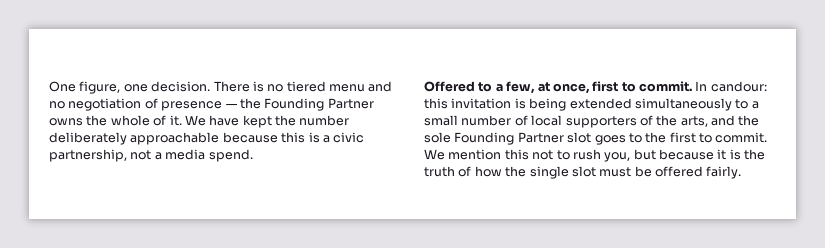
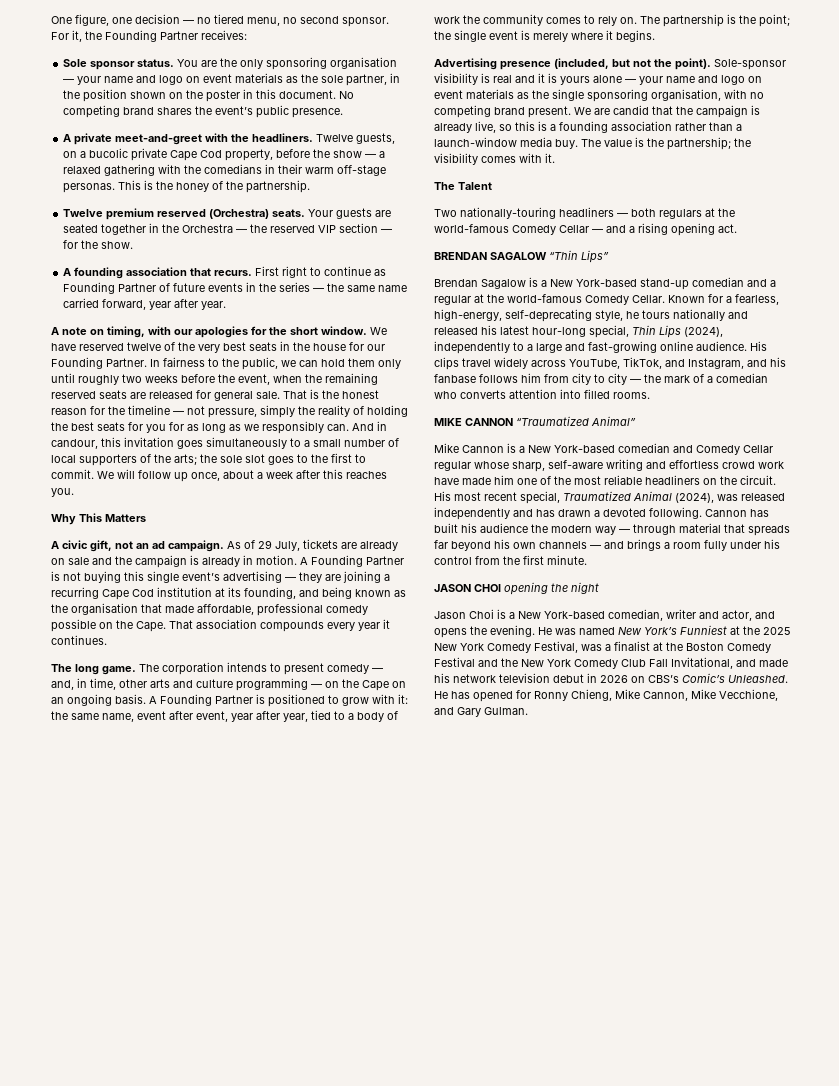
[151,81,393,92] [49,98,374,111] [49,115,350,128] [49,132,365,145] [49,149,253,162] [424,81,767,94] [424,98,632,111] decision. There is no tiered menu and no negotiation of presence — the Founding Partner owns the whole of it. We have kept the number deliberately approachable because this is a civic partnership, not a media spend. // Offered to a few, at once, first to commit. In candour: this invitation is being extended -> [135,14,389,27] [51,30,247,42] [63,57,398,70] [63,73,401,86] [63,89,355,102] [63,105,344,118] [63,133,396,145] [63,148,386,161] [63,164,387,176] [63,180,311,193] [63,208,392,220] [63,223,393,235] [63,240,134,249] [63,266,387,279] [63,282,408,294] [63,298,227,310] [51,326,387,338] [51,341,385,353] [51,357,401,370] [51,373,378,385] [51,389,379,401] [51,405,408,418] [51,421,387,434] [51,437,203,449] decision — no tiered menu, no second sponsor. For it, the Founding Partner receives: // Sole sponsor status. You are the only sponsoring organisation — your name and logo on event materials as the sole partner, in the position shown on the poster in this document. No competing brand shares the event’s public presence. // A private meet-and-greet with the headliners. Twelve guests, on a bucolic private Cape Cod property, before the show — a relaxed gathering with the comedians in their warm off-stage personas. This is the honey of the partnership. // Twelve premium reserved (Orchestra) seats. Your guests are seated together in the Orchestra — the reserved VIP section — for the show. // A founding association that recurs. First right to continue as Founding Partner of future events in the series — the same name carried forward, year after year. // A note on timing, with our apologies for the short window. We have reserved twelve of the very best seats in the house for our Founding Partner. In fairness to the public, we can hold them only until roughly two weeks before the event, when the remaining reserved seats are released for general sale. That is the honest reason for the timeline — not pressure, simply the reality of holding the best seats for you for as long as we responsibly can. And in candour, this invitation goes
[680,115,760,127] [424,132,564,145] arts, and the sole Founding Partner -> [174,454,242,465] arts; the sole
[448,149,766,162] [424,166,742,179] mention this not to rush you, but because it is the truth of how the single slot must be offered fairly. -> [117,469,387,482] [51,488,74,497] [51,513,146,525] [51,539,398,552] [51,555,404,568] [51,571,390,583] [51,587,406,600] [51,603,368,616] [51,619,390,632] [51,635,107,645] [51,662,383,675] [51,678,406,691] [51,694,408,707] [51,710,398,722] [434,14,790,27] [434,30,655,42] [434,58,786,70] [434,73,762,85] [434,89,764,102] [434,105,760,118] [434,121,742,133] [434,137,751,150] [434,153,555,165] [434,182,492,190] [434,207,735,219] [434,223,737,236] [434,250,609,263] [434,277,776,290] [434,294,779,305] [434,309,748,322] [434,325,723,338] [434,341,767,354] [434,357,786,370] [434,373,768,385] [434,389,650,399] [434,416,636,426] [434,443,773,455] [434,459,784,472] [434,475,776,485] [434,491,785,504] [434,507,769,520] [434,523,790,536] [434,539,780,551] [434,555,587,565] [434,582,599,595] [434,609,775,621] [434,625,791,638] [434,641,771,653] [434,657,788,669] [434,673,788,683] [434,689,778,702] [434,707,528,717] will follow up once, about a week after this reaches you. // Why This Matters // A civic gift, not an ad campaign. As of 29 July, tickets are already on sale and the campaign is already in motion. A Founding Partner is not buying this single event’s advertising — they are joining a recurring Cape Cod institution at its founding, and being known as the organisation that made affordable, professional comedy possible on the Cape. That association compounds every year it continues. // The long game. The corporation intends to present comedy — and, in time, other arts and culture programming — on the Cape on an ongoing basis. A Founding Partner is positioned to grow with it: the same name, event after event, year after year, tied to a body of work the community comes to rely on. The partnership is the point; the single event is merely where it begins. // Advertising presence (included, but not the point). Sole-sponsor visibility is real and it is yours alone — your name and logo on event materials as the single sponsoring organisation, with no competing brand present. We are candid that the campaign is already live, so this is a founding association rather than a launch-window media buy. The value is the partnership; the visibility comes with it. // The Talent // Two nationally-touring headliners — both regulars at the world-famous Comedy Cellar — and a rising opening act. // BRENDAN SAGALOW “Thin Lips” // Brendan Sagalow is a New York-based stand-up comedian and a regular at the world-famous Comedy Cellar. Known for a fearless, high-energy, self-deprecating style, he tours nationally and released his latest hour-long special, Thin Lips (2024), independently to a large and fast-growing online audience. His clips travel widely across YouTube, TikTok, and Instagram, and his fanbase follows him from city to city — the mark of a comedian who converts attention into filled rooms. // MIKE CANNON “Traumatized Animal” // Mike Cannon is a New York-based comedian and Comedy Cellar regular whose sharp, self-aware writing and effortless crowd work have made him one of the most reliable headliners on the circuit. His most recent special, Traumatized Animal (2024), was released independently and has drawn a devoted following. Cannon has built his audience the modern way — through material that spreads far beyond his own channels — and brings a room fully under his control from the first minute. // JASON CHOI opening the night // Jason Choi is a New York-based comedian, writer and actor, and opens the evening. He was named New York’s Funniest at the 2025 New York Comedy Festival, was a finalist at the Boston Comedy Festival and the New York Comedy Club Fall Invitational, and made his network television debut in 2026 on CBS’s Comic’s Unleashed. He has opened for Ronny Chieng, Mike Cannon, Mike Vecchione, and Gary Gulman.

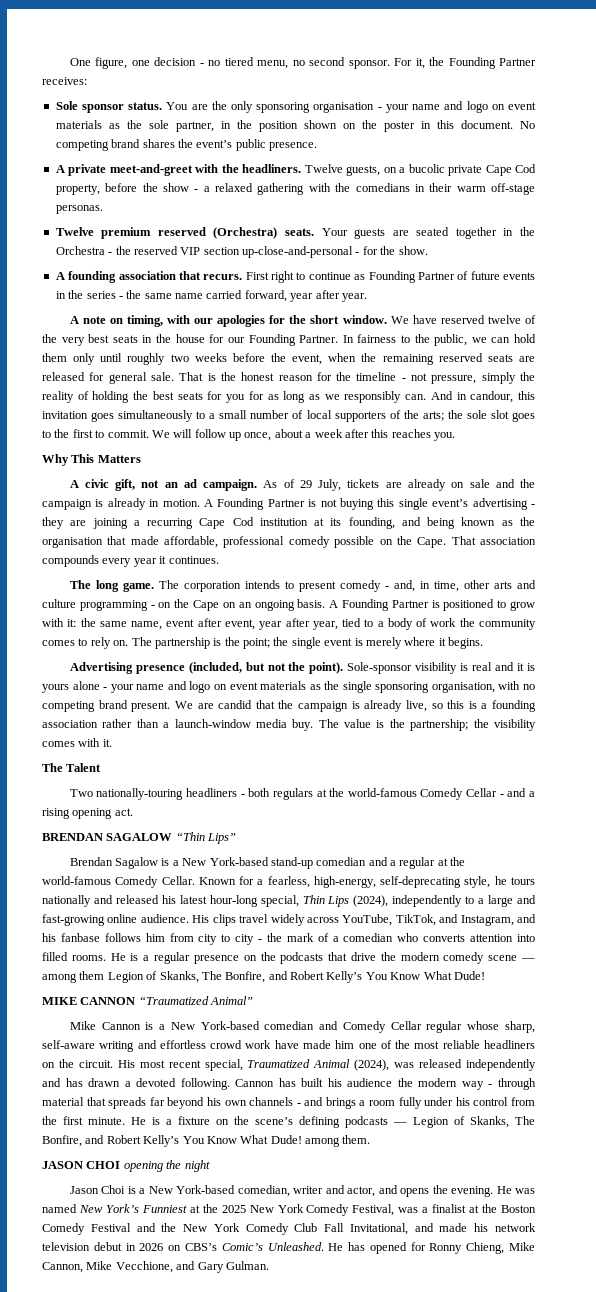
[183,20,194,24] — -> [199,63,204,66] -
[63,79,75,83] — -> [377,107,382,110] -
[365,154,377,158] — -> [194,189,199,192] -
[118,180,311,193] This is the honey of the partnership. -> (103, 209) none
[236,229,248,233] — -> [108,252,113,255] -
[381,229,393,233] — -> [242,246,360,258] up-close-and-personal -
[313,288,325,292] — -> [118,296,123,299] -
[173,411,184,415] — -> [401,378,406,381] -
[285,577,296,581] — -> [530,504,535,507] -
[372,668,383,672] — -> [384,586,389,589] -
[311,684,322,688] — -> [150,605,155,608] -
[625,79,636,83] — -> [103,687,108,690] -
[617,213,628,217] — -> [240,794,245,797] -
[592,229,603,233] — -> [499,794,504,797] -
[630,379,641,383] — -> [258,939,263,942] -
(650, 395) none -> [110,952,535,964] [42,971,485,983] He is a regular presence on the podcasts that drive the modern comedy scene — among them Legion of Skanks, The Bonfire, and Robert Kelly’s You Know What Dude!
[619,529,630,533] — -> [488,1084,493,1087] -
[590,545,601,549] — -> [296,1103,301,1106] -
(587, 560) none -> [131,1116,535,1128] [42,1135,371,1147] He is a fixture on the scene’s defining podcasts — Legion of Skanks, The Bonfire, and Robert Kelly’s You Know What Dude! among them.

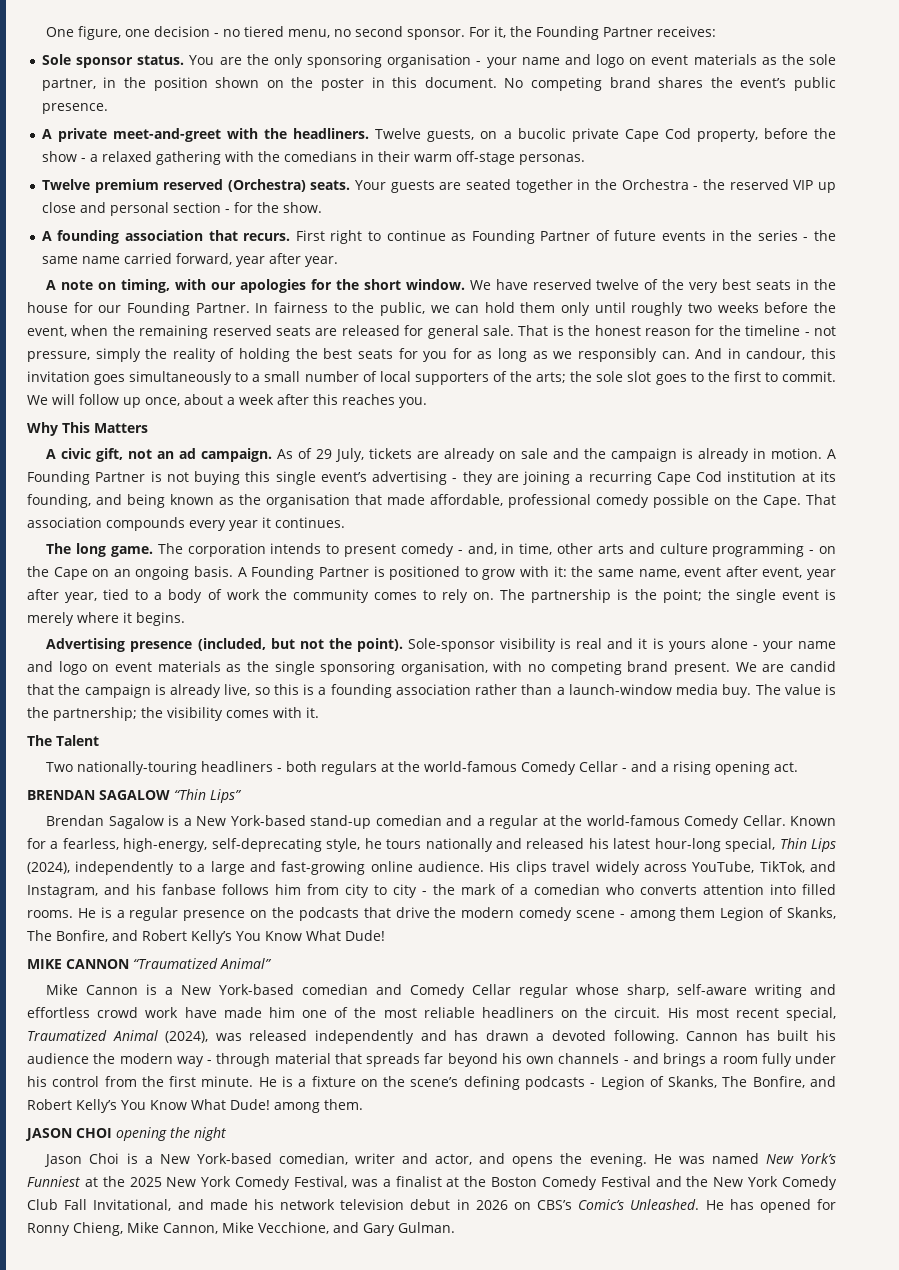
[203,246,353,258] section up-close-and-personal -> [817,182,836,193] [41,202,221,216] up close and personal section
[521,958,535,961] — -> [619,914,625,918] -
[393,1122,407,1125] — -> [590,1083,596,1087] -

